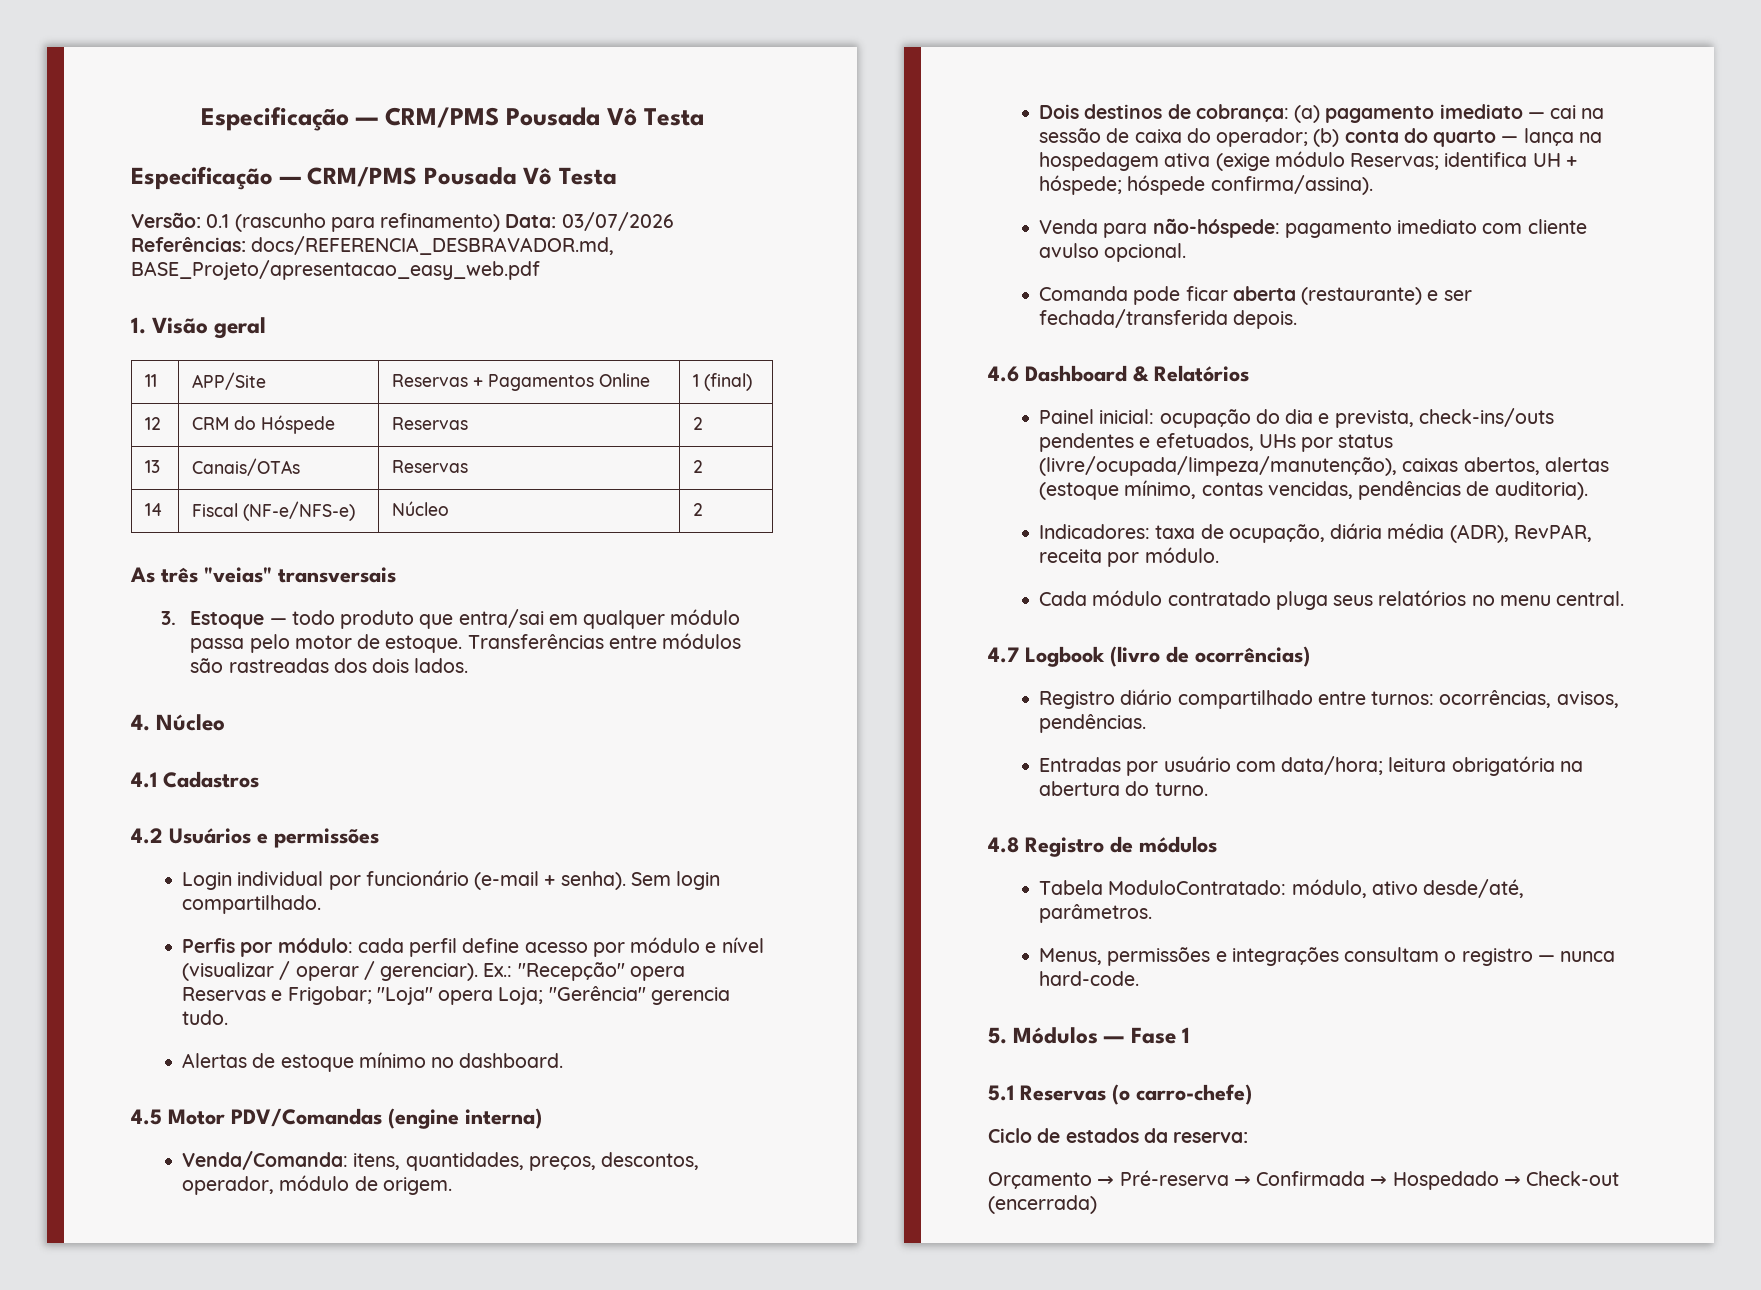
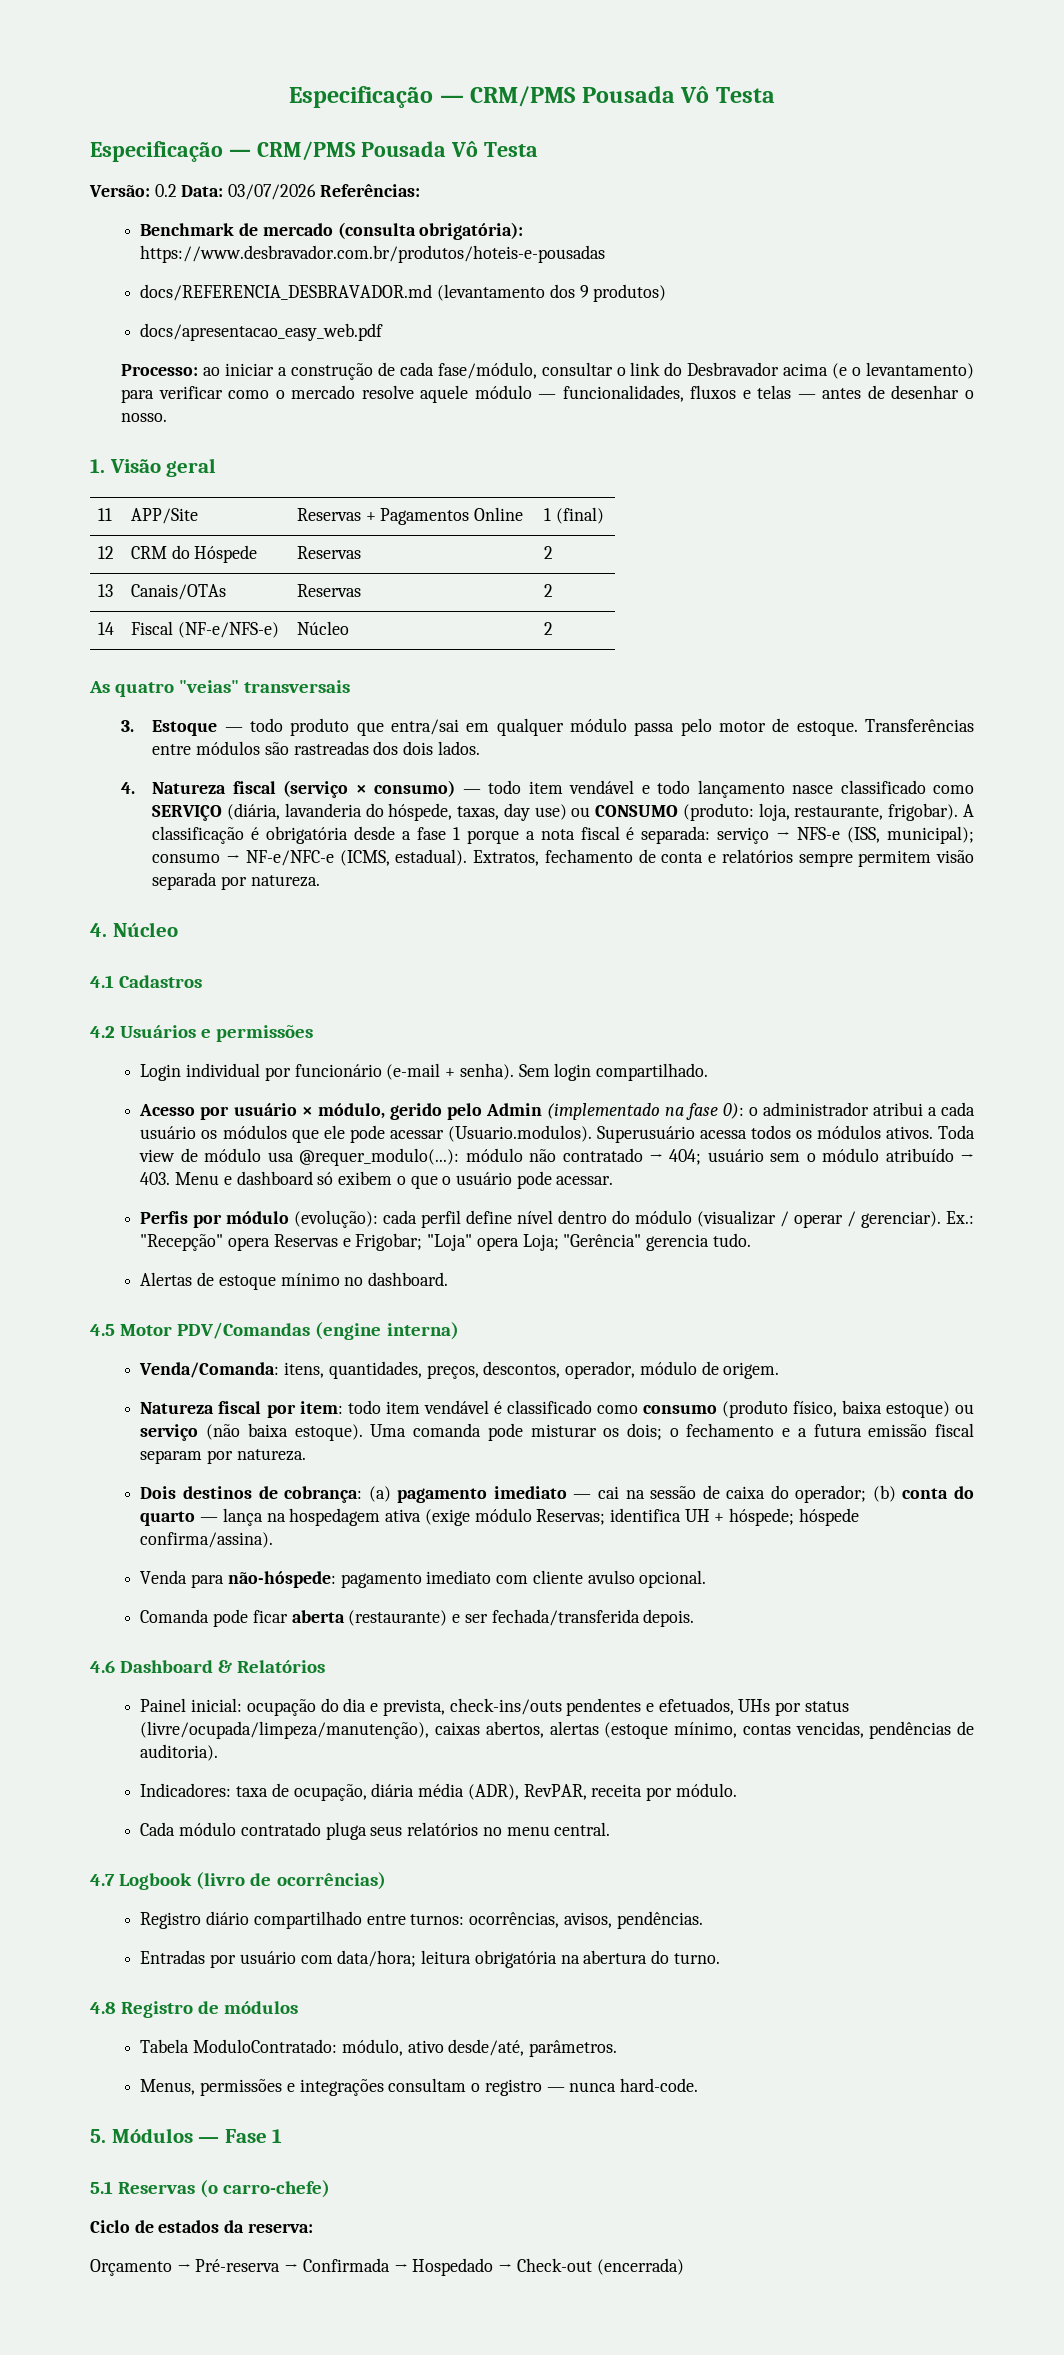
[206,213,501,232] 0.1 (rascunho para refinamento) -> [154,184,177,197] 0.2
[251,236,615,255] [131,260,540,280] docs/REFERENCIA_DESBRAVADOR.md, BASE_Projeto/apresentacao_easy_web.pdf -> [140,222,524,240] [140,245,606,263] [140,284,667,302] [140,323,384,341] [121,362,975,380] [121,385,974,403] [121,413,168,422] // Benchmark de mercado (consulta obrigatória): https://www.desbravador.com.br/produtos/hoteis-e-pousadas // docs/REFERENCIA_DESBRAVADOR.md (levantamento dos 9 produtos) // docs/apresentacao_easy_web.pdf // Processo: ao iniciar a construção de cada fase/módulo, consultar o link do Desbravador acima (e o levantamento) para verificar como o mercado resolve aquele módulo — funcionalidades, fluxos e telas — antes de desenhar o nosso.
[161,567,198,583] três -> [115,682,175,697] quatro
(469, 665) none -> [121,780,974,798] [152,803,975,821] [152,826,974,844] [152,849,974,867] [152,872,320,890] // 4. Natureza fiscal (serviço × consumo) — todo item vendável e todo lançamento nasce classificado como SERVIÇO (diária, lavanderia do hóspede, taxas, day use) ou CONSUMO (produto: loja, restaurante, frigobar). A classificação é obrigatória desde a fase 1 porque a nota fiscal é separada: serviço → NFS-e (ISS, municipal); consumo → NF-e/NFC-e (ICMS, estadual). Extratos, fechamento de conta e relatórios sempre permitem visão separada por natureza.
(322, 904) none -> [139,1102,976,1120] [140,1125,975,1143] [139,1148,974,1166] [140,1171,614,1189] // Acesso por usuário × módulo, gerido pelo Admin (implementado na fase 0): o administrador atribui a cada usuário os módulos que ele pode acessar (Usuario.modulos). Superusuário acessa todos os módulos ativos. Toda view de módulo usa @requer_modulo(...): módulo não contratado → 404; usuário sem o módulo atribuído → 403. Menu e dashboard só exibem o que o usuário pode acessar.
[277,938,353,953] módulo: -> [226,1210,379,1228] módulo (evolução):
[524,937,764,957] acesso por módulo e nível -> [517,1210,693,1224] nível dentro do módulo
(452, 1186) none -> [140,1400,974,1418] [140,1423,975,1441] [140,1449,306,1464] // Natureza fiscal por item: todo item vendável é classificado como consumo (produto físico, baixa estoque) ou serviço (não baixa estoque). Uma comanda pode misturar os dois; o fechamento e a futura emissão fiscal separam por natureza.

